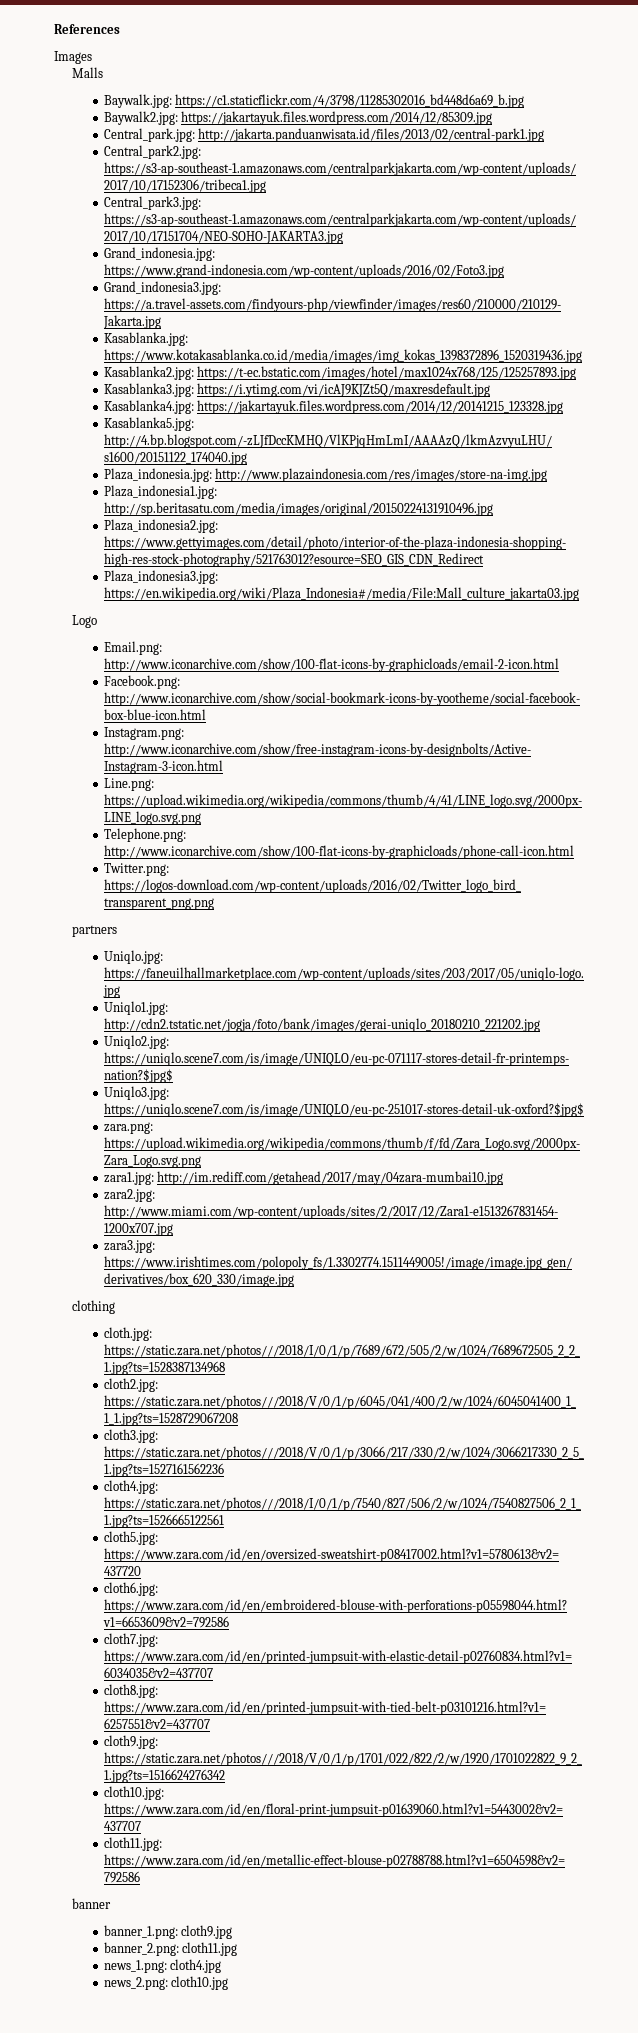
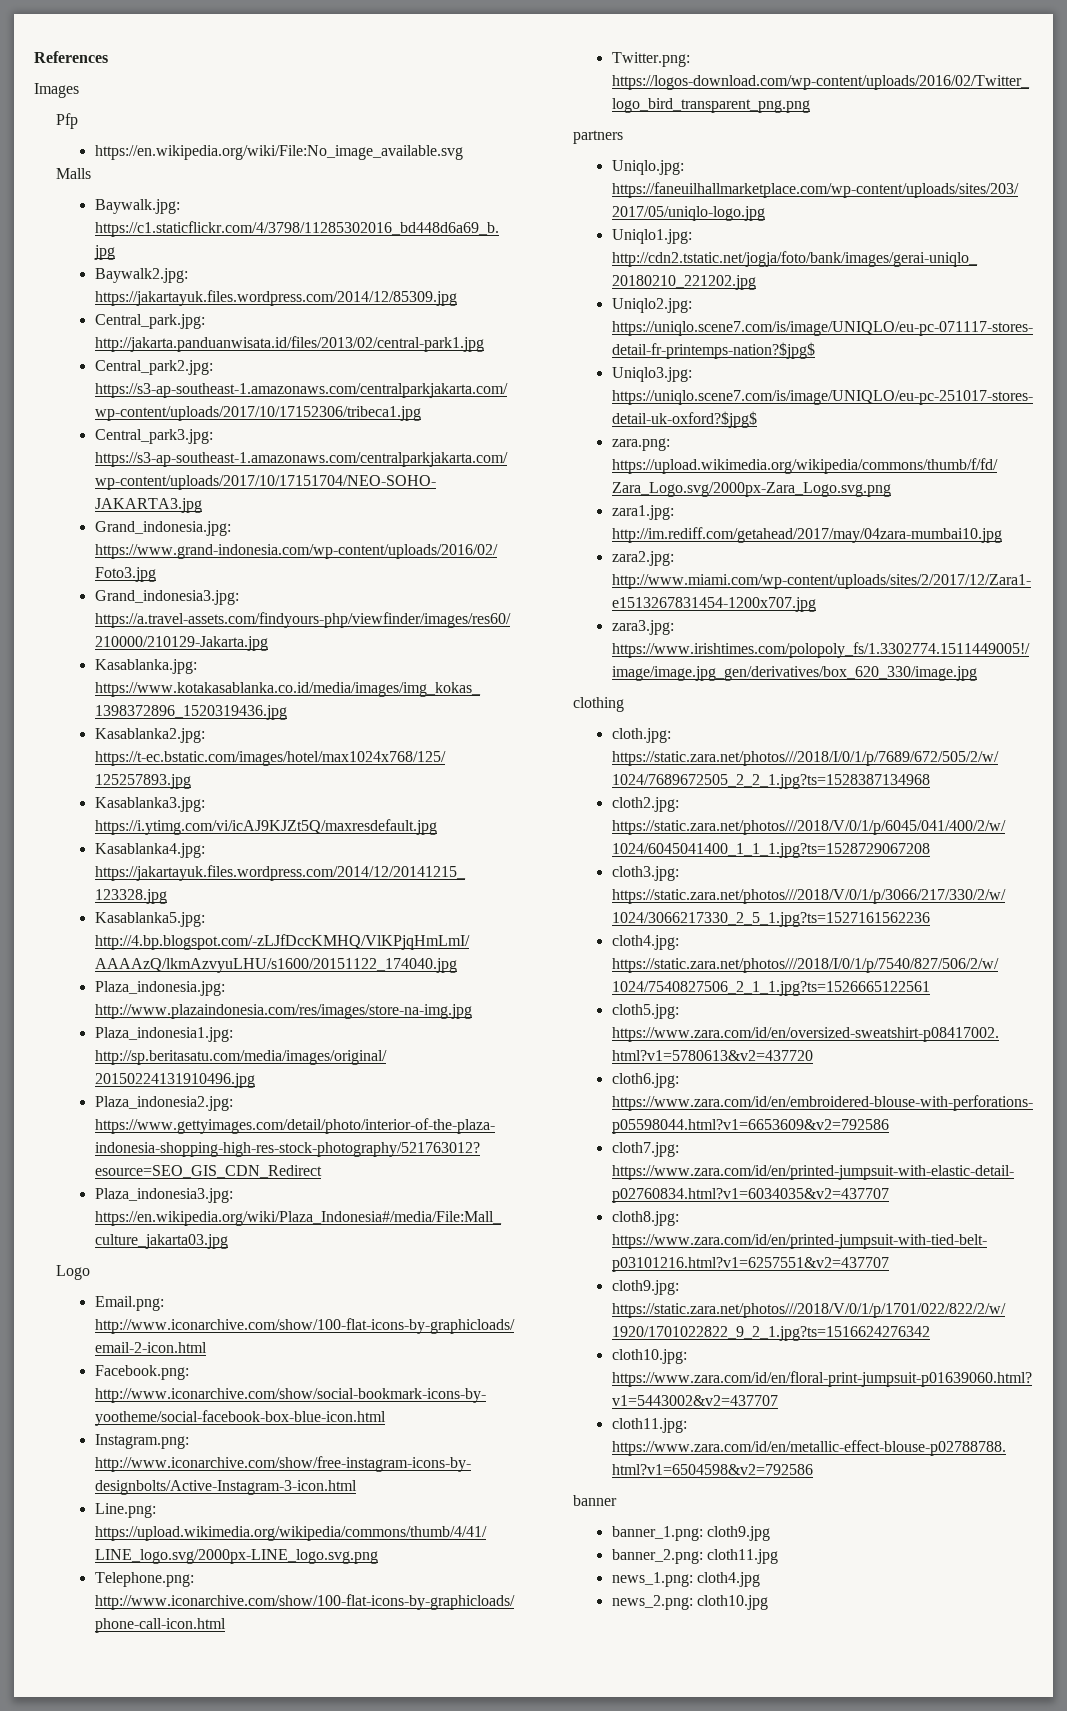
(92, 57) none -> [55,113,78,129] [94,145,463,160] // Pfp // https://en.wikipedia.org/wiki/File:No_image_available.svg

